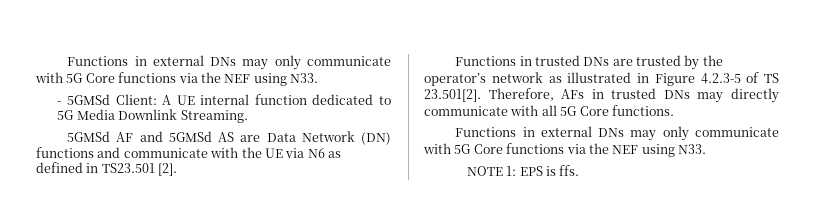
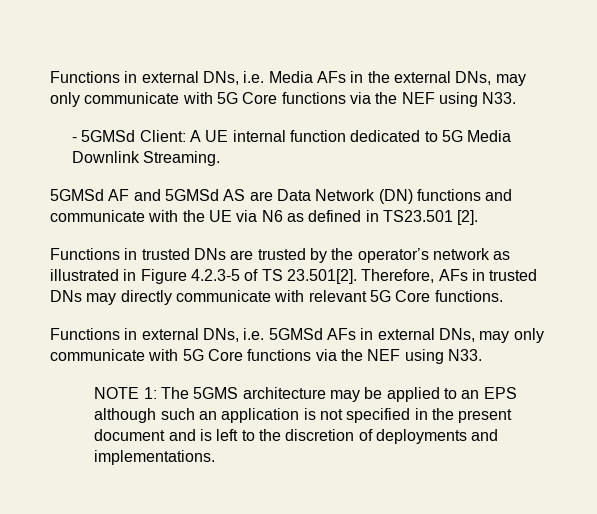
[67,55,237,66] Functions in external DNs -> [50,71,492,85] Functions in external DNs, i.e. Media AFs in the external DNs,
[541,105,557,116] all -> [308,290,367,302] relevant
[598,128,625,137] DNs -> [202,328,475,342] DNs, i.e. 5GMSd AFs in external DNs,
[519,165,580,176] EPS is ffs. -> [160,387,517,402] [94,408,513,423] [94,429,499,444] [94,450,216,465] The 5GMS architecture may be applied to an EPS although such an application is not specified in the present document and is left to the discretion of deployments and implementations.

